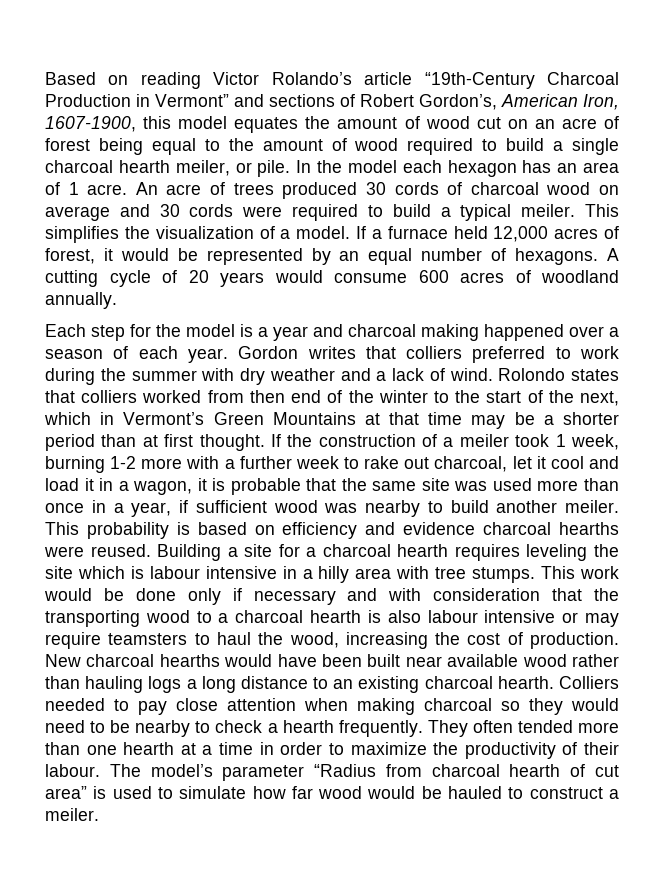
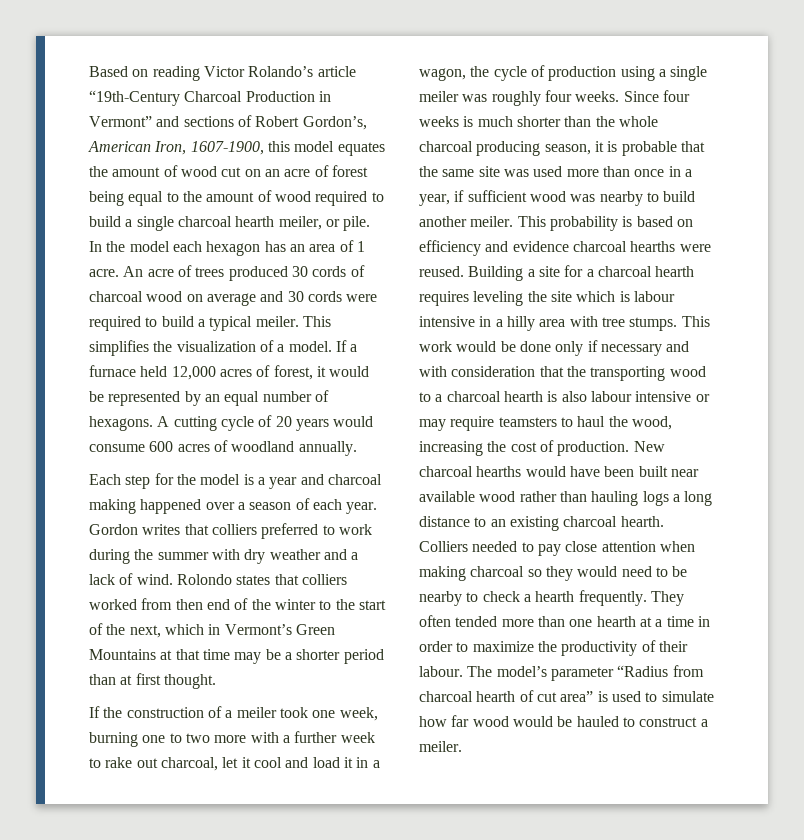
(265, 442) none -> (216, 681) //
[555,434,566,447] 1 -> [312,710,336,718] one
[110,456,137,469] 1-2 -> [142,733,210,743] one to two
(193, 488) none -> [470,65,708,81] [419,90,690,106] [419,116,658,127] [419,141,591,156] the cycle of production using a single meiler was roughly four weeks. Since four weeks is much shorter than the whole charcoal producing season,

